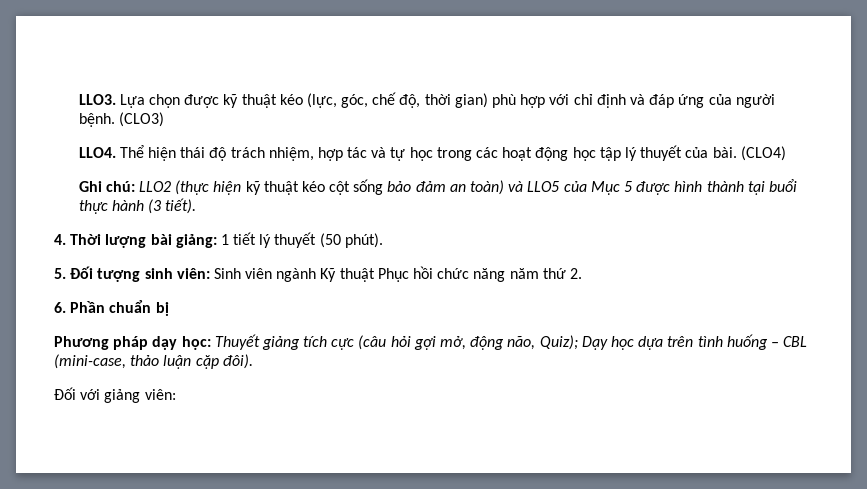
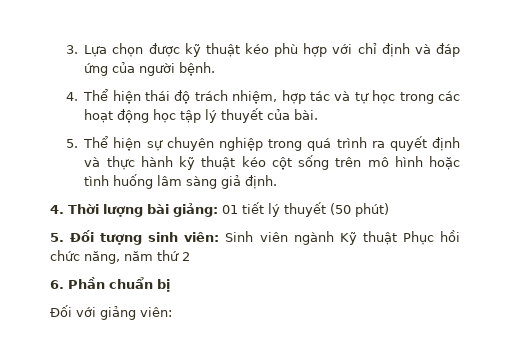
[78,94,116,105] LLO3. -> [66,45,79,54] 3.
[306,92,488,108] (lực, góc, chế độ, thời gian) -> (270, 48) none
[118,112,164,127] [78,147,116,158] (CLO3) // LLO4. -> [66,92,79,101] // 4.
[740,146,786,161] [78,180,242,195] (CLO4) // Ghi chú: LLO2 (thực hiện -> [66,136,461,151] [84,156,173,170] // 5. Thể hiện sự chuyên nghiệp trong quá trình ra quyết định và thực hành
[387,179,797,195] [78,198,197,214] bảo đảm an toàn) và LLO5 của Mục 5 được hình thành tại buổi thực hành (3 tiết). -> [335,156,461,170] [84,174,278,189] trên mô hình hoặc tình huống lâm sàng giả định.
[220,234,229,245] 1 -> [222,205,238,214] 01
[344,233,383,248] phút). -> [355,203,389,217] phút)
[473,268,506,282] năng -> [84,251,120,264] năng,
[569,268,582,279] 2. -> [182,252,190,261] 2
[54,334,808,350] [54,354,253,369] // Phương pháp dạy học: Thuyết giảng tích cực (câu hỏi gợi mở, động não, Quiz); Dạy học dựa trên tình huống – CBL (mini-case, thảo luận cặp đôi). -> (170, 285) none

